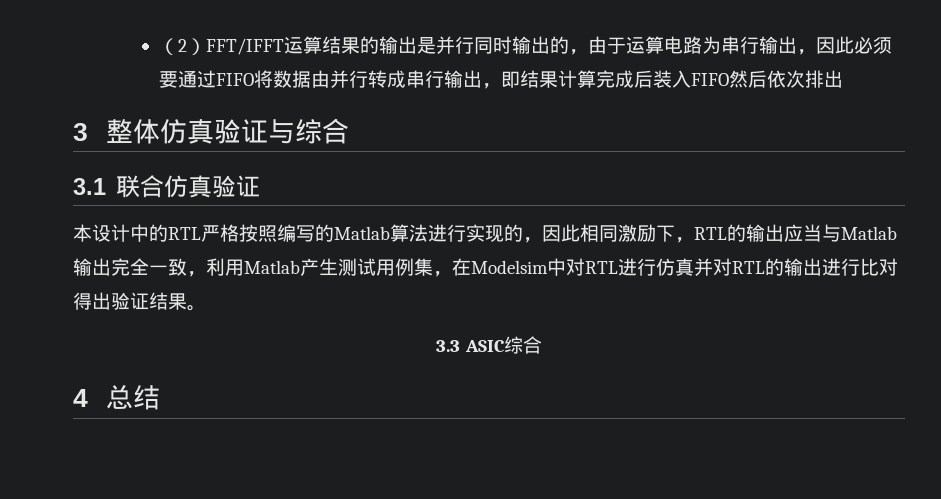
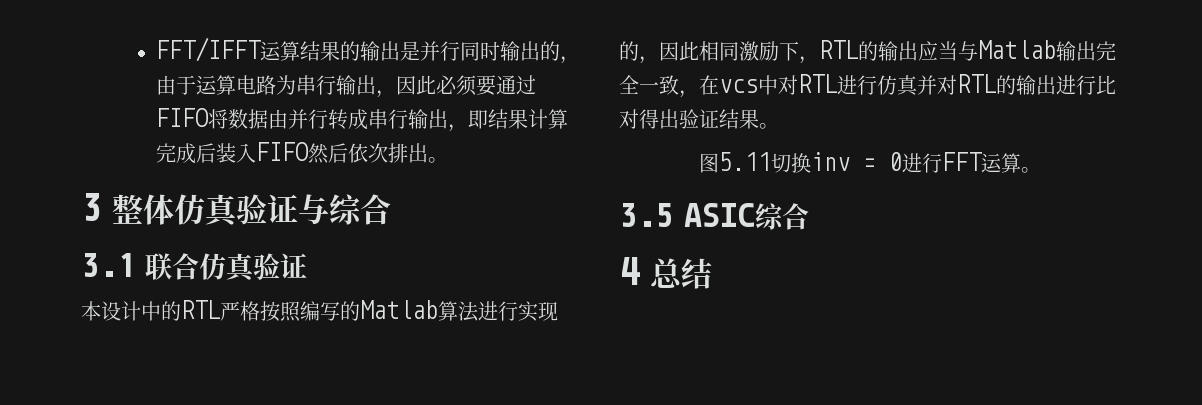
[159,38,207,55] （2） -> (155, 49) none
(844, 79) none -> [427,157,448,163] 。
[206,258,548,277] 利用Matlab产生测试用例集，在Modelsim -> [699,75,758,95] 在vcs
[436,340,461,352] 3.3 -> [699,152,1041,173] [619,203,673,227] 图5.11切换inv = 0进行FFT运算。 // 3.5

